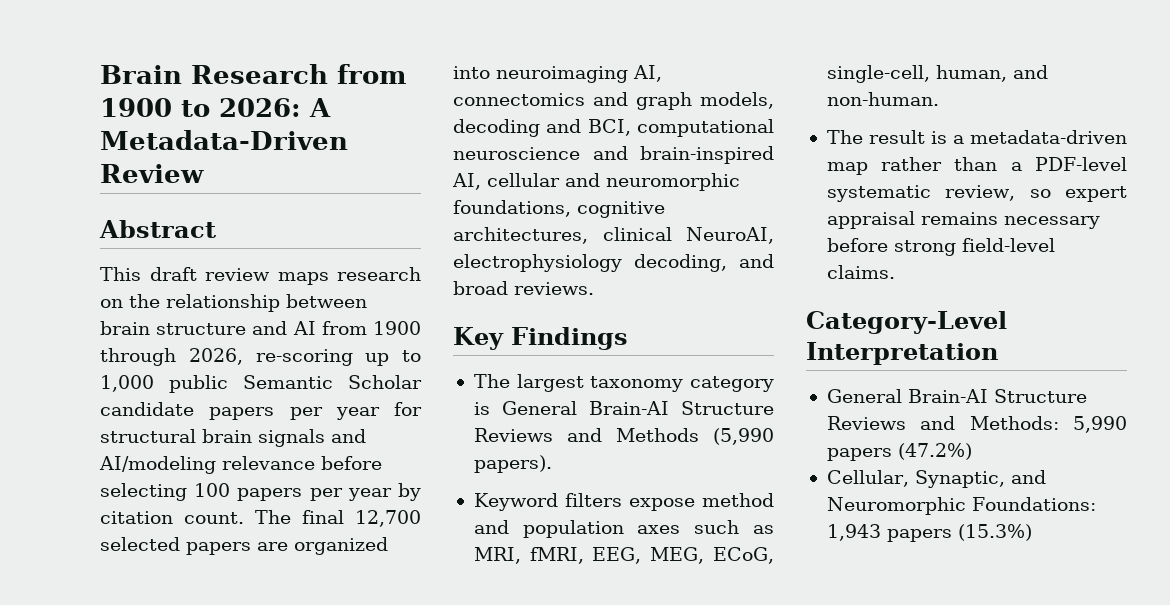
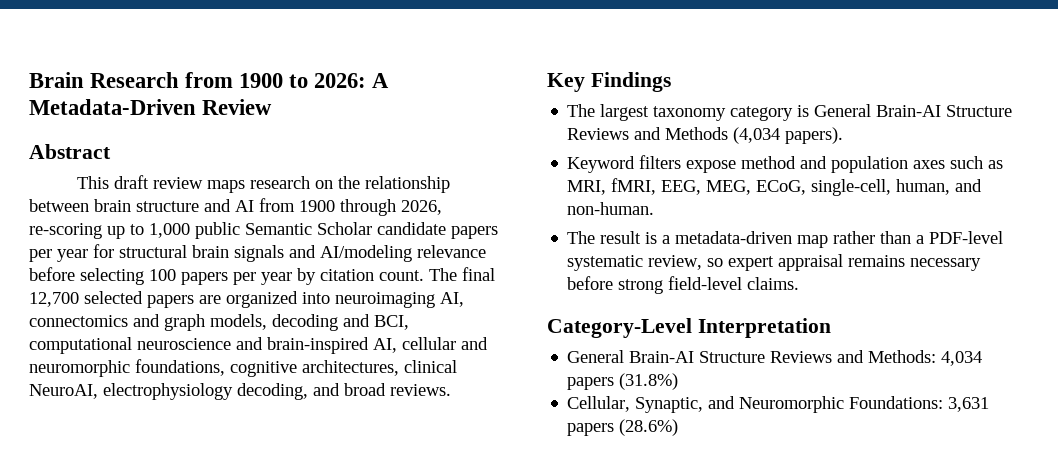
[713,428,774,445] (5,990 -> [733,127,781,144] (4,034
[1073,416,1127,433] [826,443,972,461] 5,990 papers (47.2%) -> [941,351,983,366] [567,373,679,390] 4,034 papers (31.8%)
[826,524,1032,542] 1,943 papers (15.3%) -> [948,397,990,412] [567,419,679,436] 3,631 papers (28.6%)

